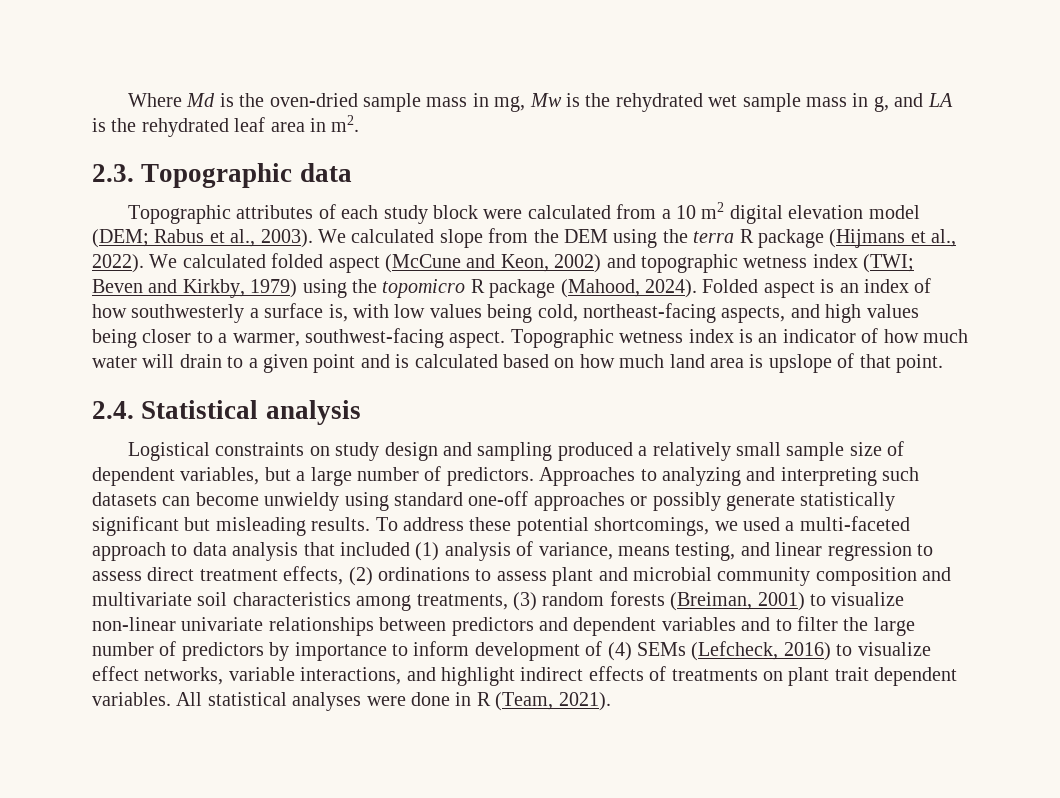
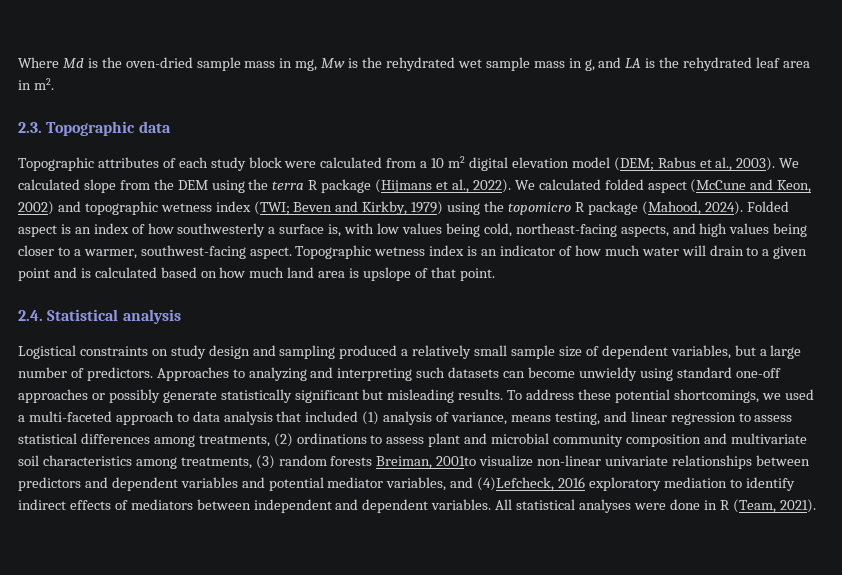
[147,566,344,585] direct treatment effects, -> [18,433,270,447] statistical differences among treatments,
[670,592,826,611] (Breiman, 2001) to -> [376,456,477,469] Breiman, 2001to
[775,616,915,636] [92,641,931,661] [92,666,869,686] to filter the large number of predictors by importance to inform development of (4) SEMs (Lefcheck, 2016) to visualize effect networks, variable interactions, and highlight indirect effects of treatments on plant trait -> [268,477,795,491] [18,499,359,513] potential mediator variables, and (4)Lefcheck, 2016 exploratory mediation to identify indirect effects of mediators between independent and

